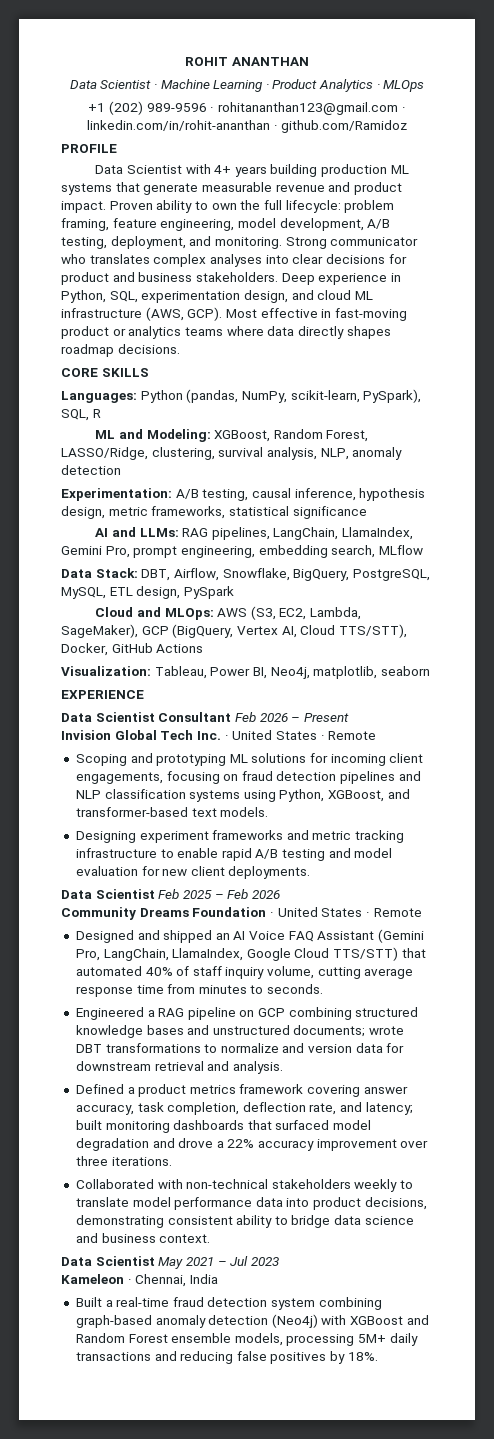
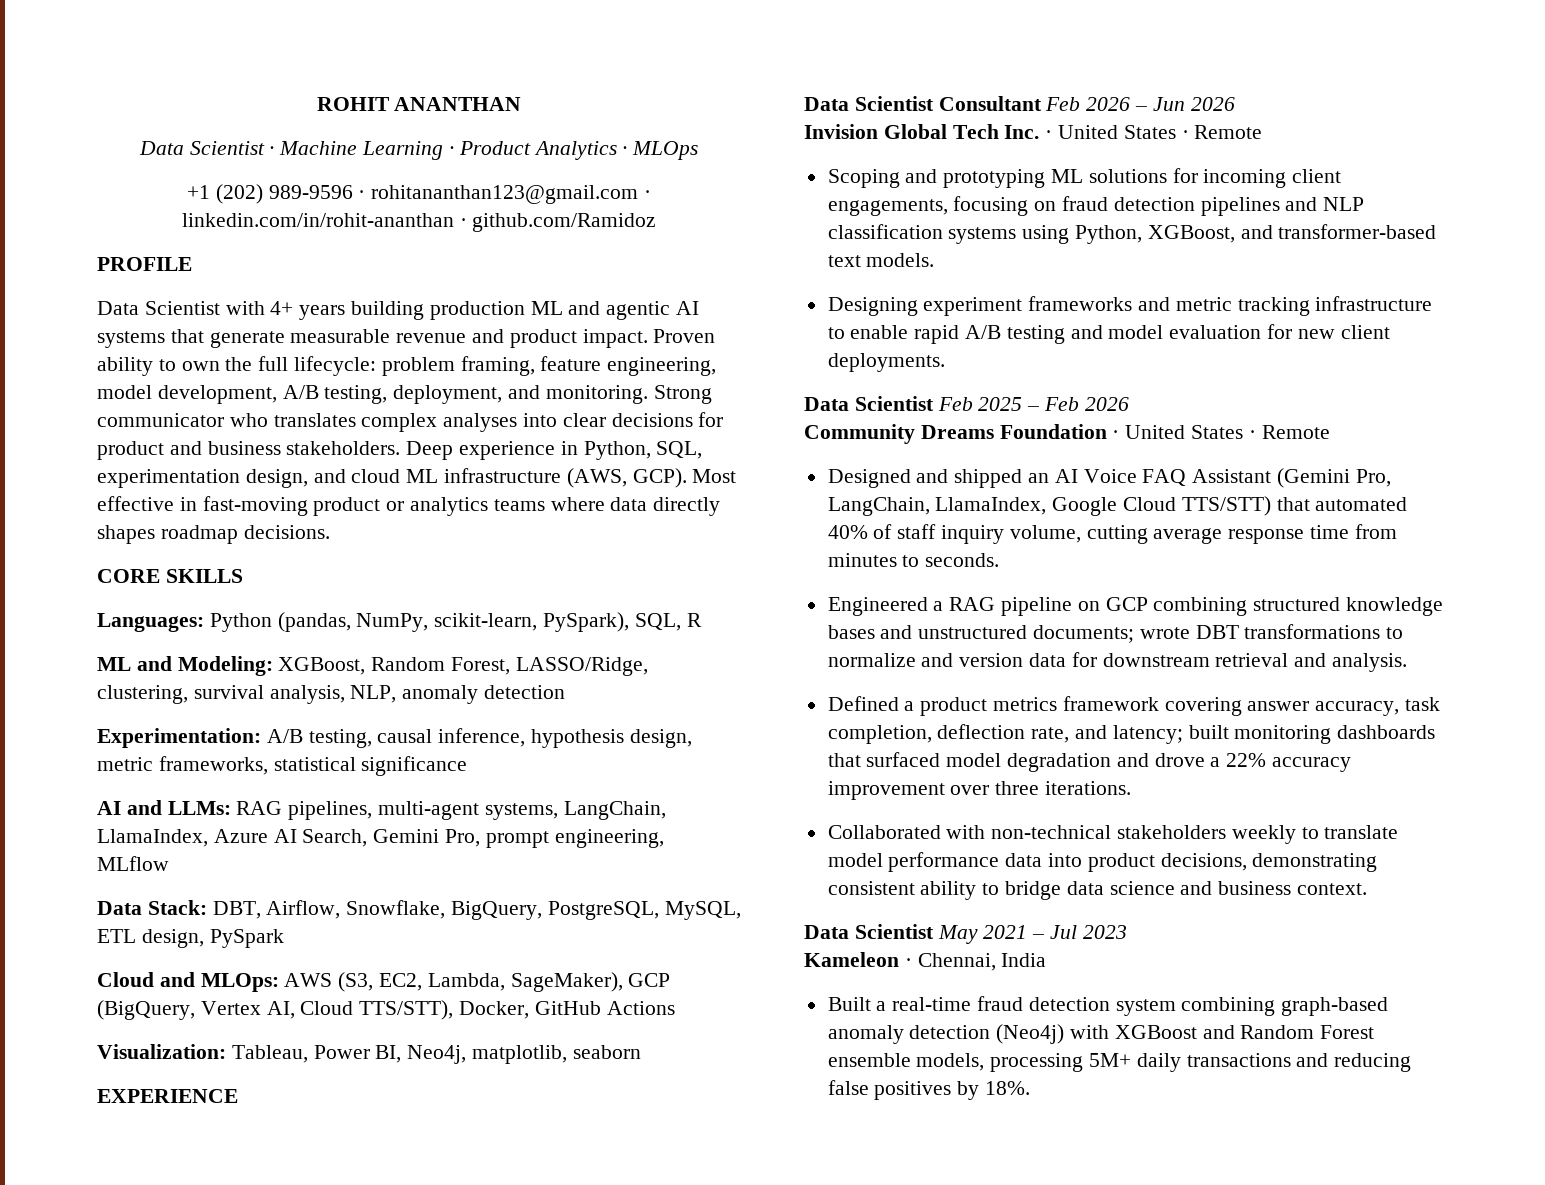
(409, 169) none -> [568,301,700,320] and agentic AI
[273,527,414,540] LangChain, LlamaIndex, -> [378,801,666,820] [97,829,368,847] multi-agent systems, LangChain, LlamaIndex, Azure AI Search,
[258,545,376,558] embedding search, -> (664, 838) none
[303,713,349,722] Present -> [1152,97,1235,111] Jun 2026

